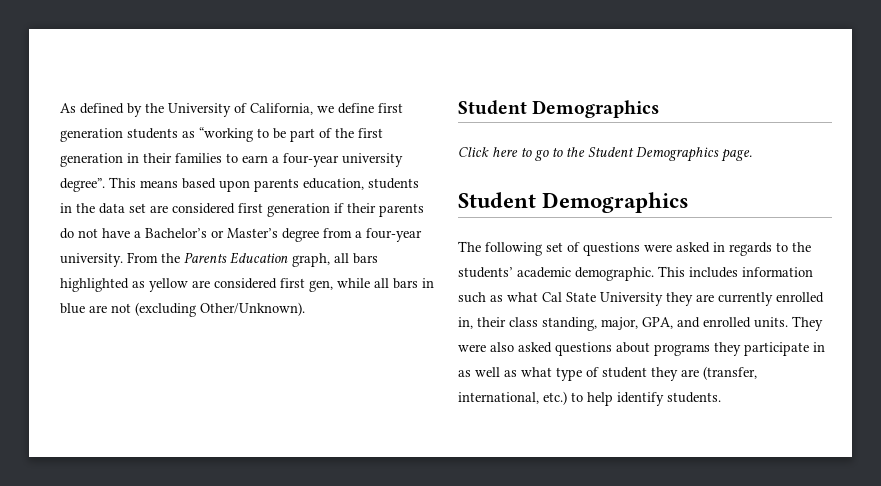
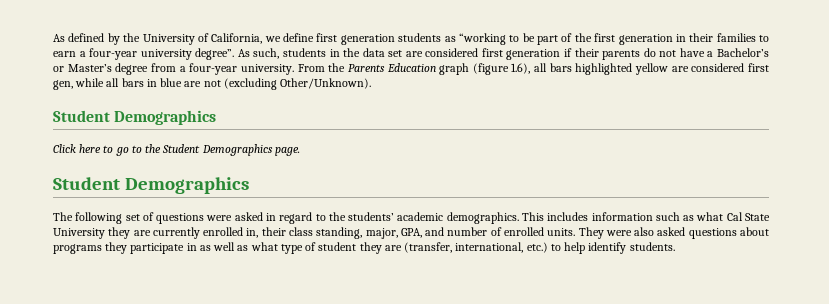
[109,177,364,192] This means based upon parents education, -> [237,48,280,59] As such,
[292,253,330,267] graph, -> [439,63,531,75] graph (figure 1.6),
[132,281,145,288] as -> (633, 69) none
[729,242,772,256] regards -> [279,212,313,224] regard
[575,267,654,281] demographic. -> [446,212,519,224] demographics.
(700, 322) none -> [447,227,502,236] number of

